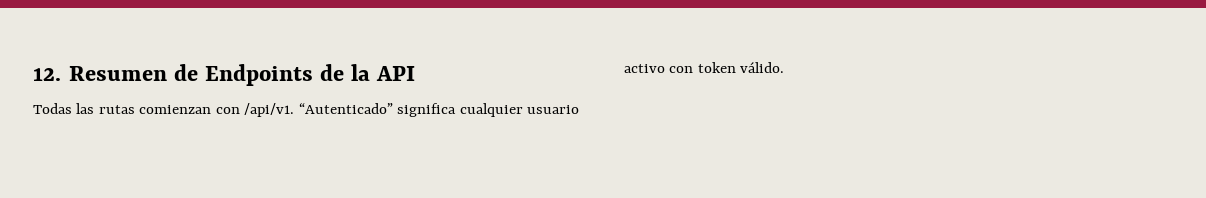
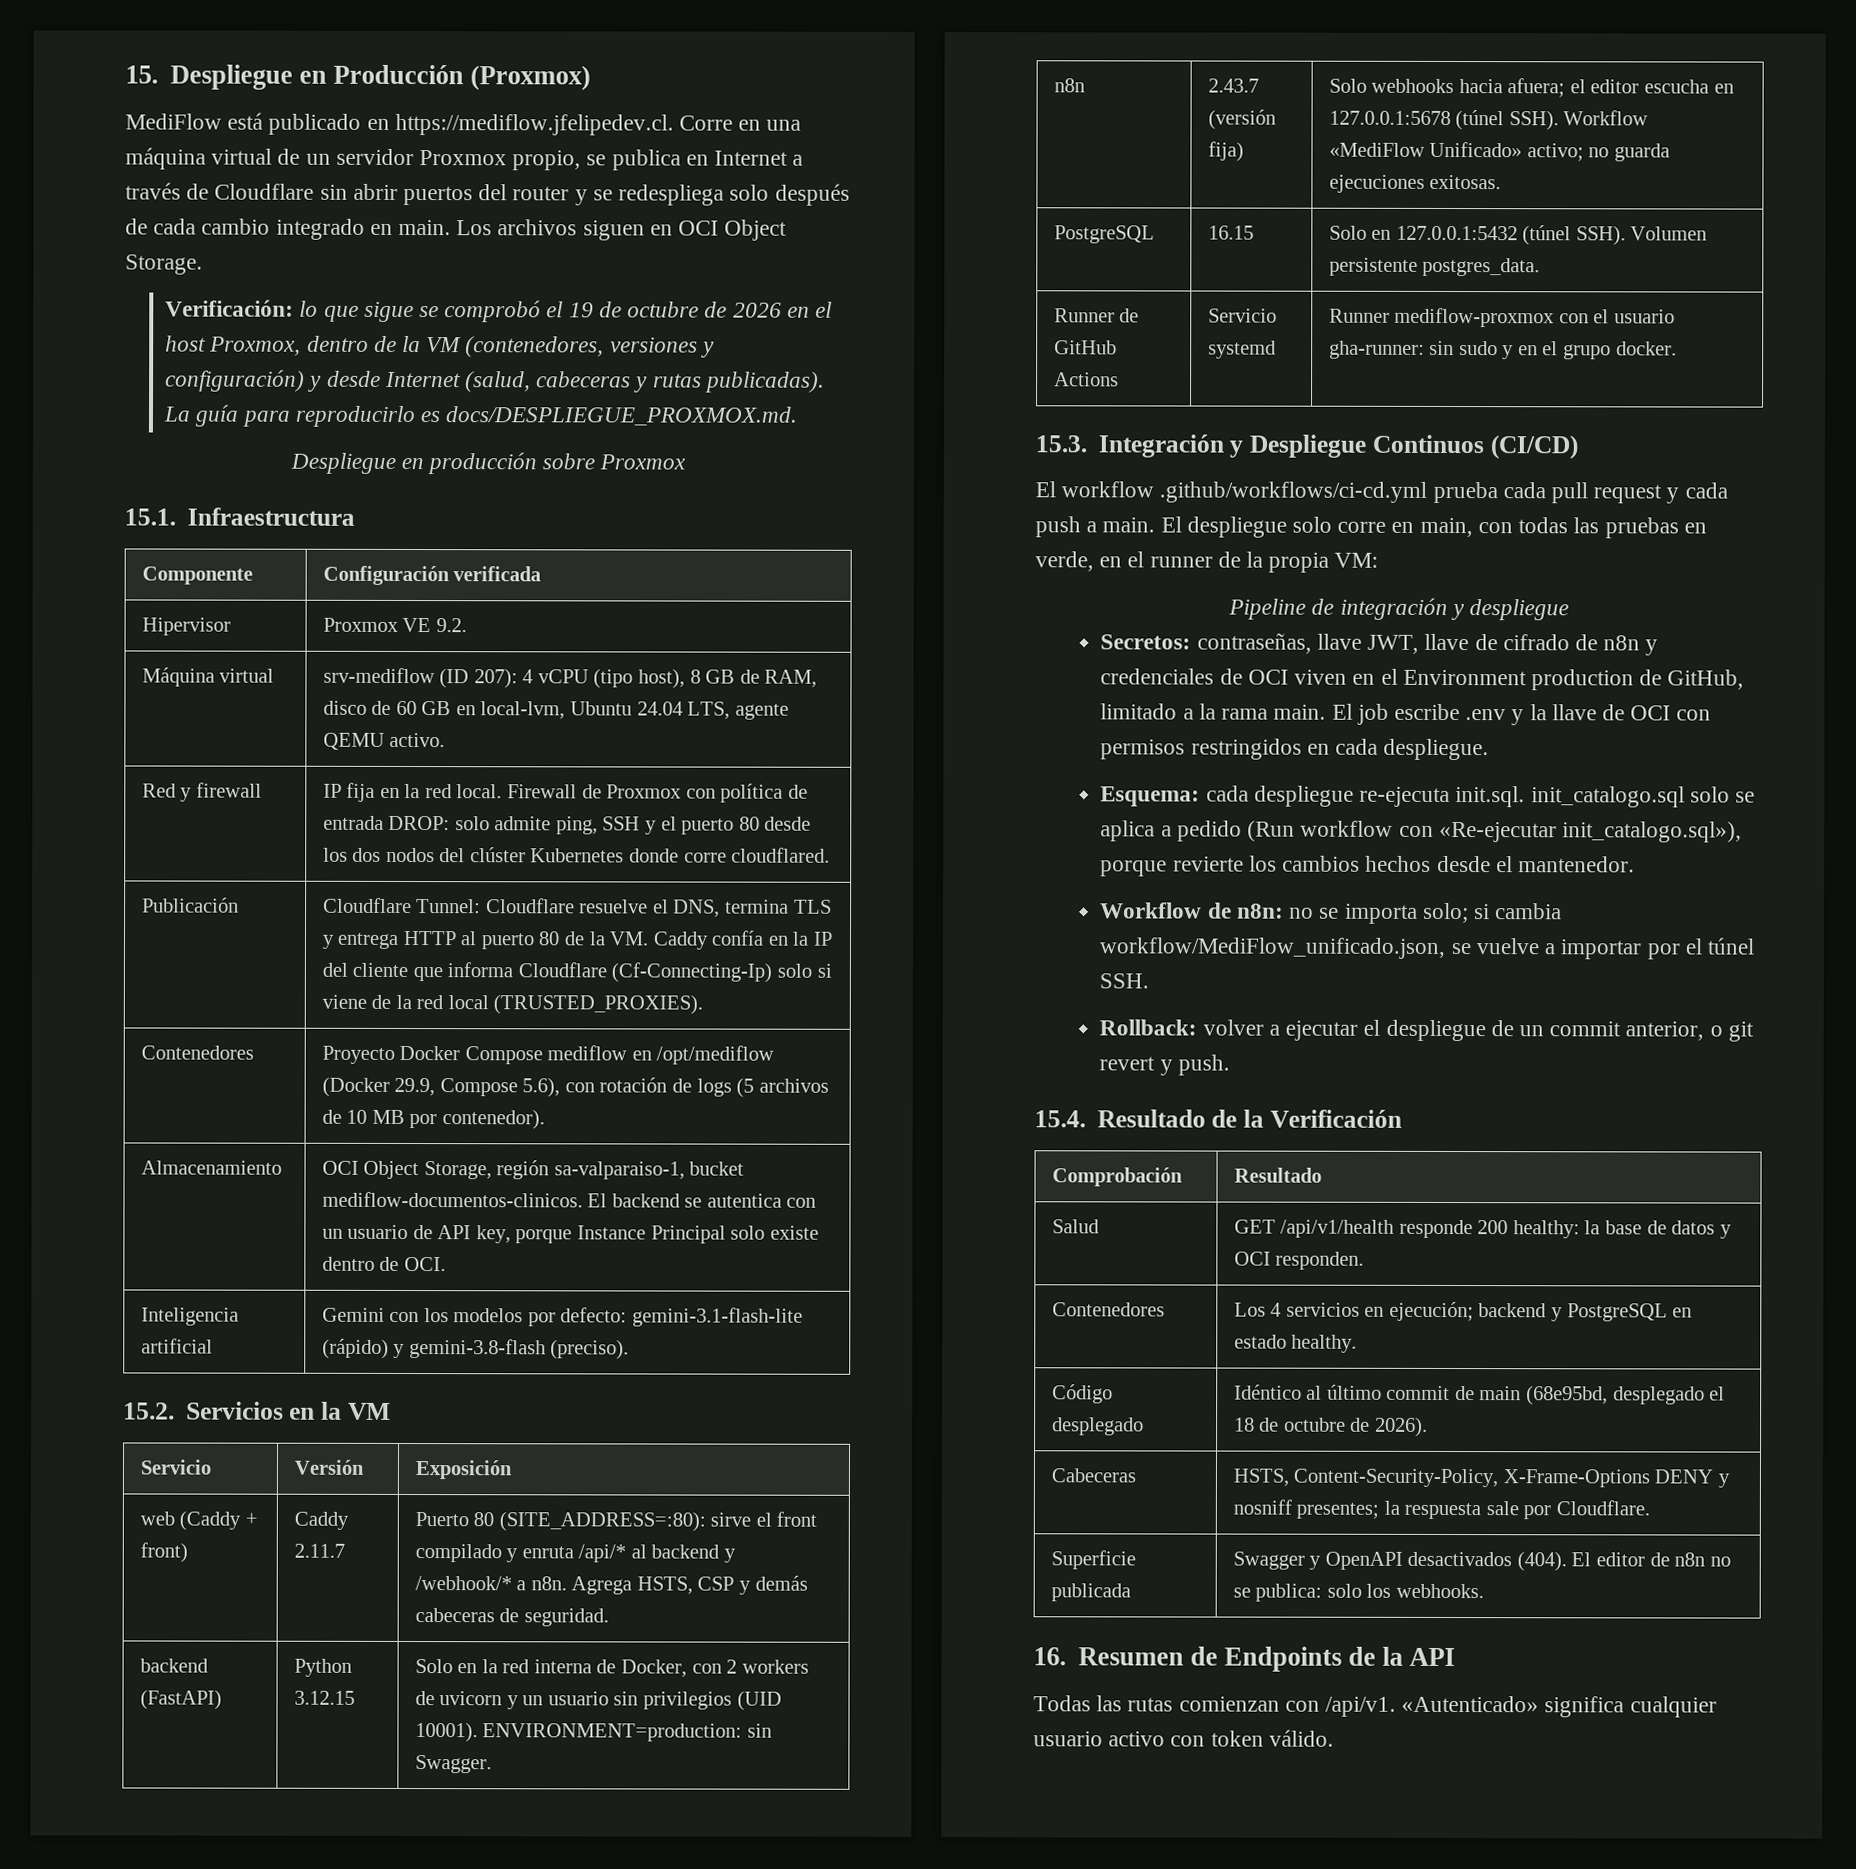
[33,68,61,81] 12. -> [125,64,591,91] [125,112,802,136] [125,147,804,171] [125,182,850,206] [125,218,788,241] [125,254,203,275] [165,299,832,323] [165,335,715,358] [165,369,825,393] [163,404,799,428] [289,452,687,475] [124,507,355,526] [141,566,253,585] [322,565,542,586] [141,617,231,636] [322,617,467,633] [141,667,275,687] [322,667,818,689] [322,700,789,720] [322,732,446,750] [141,782,262,802] [322,782,808,803] [322,815,812,835] [322,847,831,863] [141,897,239,913] [322,897,832,918] [321,930,833,950] [321,962,832,983] [321,994,704,1015] [140,1045,254,1060] [321,1045,775,1065] [321,1076,829,1098] [321,1109,545,1130] [140,1160,282,1175] [321,1160,745,1180] [321,1191,817,1208] [321,1224,819,1244] [321,1256,446,1272] [140,1307,239,1326] [140,1338,213,1354] [321,1307,804,1327] [321,1338,630,1360] [123,1401,392,1420] [139,1459,211,1475] [293,1459,364,1475] [414,1460,512,1480] [139,1510,258,1531] [139,1542,188,1563] [293,1511,349,1530] [293,1543,345,1558] [414,1511,818,1532] [414,1544,737,1563] [414,1575,808,1595] [414,1608,609,1627] [139,1658,208,1673] [139,1689,222,1710] [293,1658,352,1677] [293,1690,355,1705] [414,1659,809,1678] [414,1690,782,1711] [414,1722,772,1743] [414,1755,492,1774] [1053,78,1085,93] [1207,78,1259,93] [1207,109,1276,130] [1207,141,1244,162] [1328,78,1734,98] [1328,110,1649,131] [1328,141,1670,162] [1328,174,1502,193] [1053,225,1155,244] [1207,225,1254,240] [1328,225,1708,246] [1328,257,1541,277] [1053,308,1140,323] [1053,340,1117,355] [1053,372,1119,387] [1207,308,1277,323] [1207,340,1276,359] [1328,307,1675,328] [1328,340,1677,360] [1035,434,1579,460] [1035,481,1728,504] [1035,516,1707,539] [1035,551,1379,573] [1228,597,1569,621] [1100,632,1659,656] [1100,668,1745,691] [1100,703,1712,726] [1100,738,1490,761] [1100,785,1755,808] [1100,820,1742,843] [1100,855,1635,877] [1100,902,1563,924] [1099,937,1754,960] [1099,973,1150,989] [1099,1019,1754,1042] [1099,1054,1230,1076] [1034,1109,1403,1128] [1051,1167,1183,1187] [1233,1167,1322,1183] [1051,1219,1099,1234] [1233,1219,1732,1239] [1233,1251,1365,1270] [1051,1302,1165,1317] [1233,1301,1693,1322] [1233,1334,1358,1353] [1051,1384,1113,1404] [1051,1417,1144,1436] [1233,1384,1726,1406] [1233,1416,1428,1437] [1050,1468,1136,1483] [1232,1468,1730,1488] [1232,1499,1651,1520] [1050,1550,1136,1570] [1050,1583,1131,1602] [1232,1551,1731,1572] [1232,1583,1484,1602] [1033,1647,1067,1666] 15. Despliegue en Producción (Proxmox) // MediFlow está publicado en https://mediflow.jfelipedev.cl. Corre en una máquina virtual de un servidor Proxmox propio, se publica en Internet a través de Cloudflare sin abrir puertos del router y se redespliega solo después de cada cambio integrado en main. Los archivos siguen en OCI Object Storage. // Verificación: lo que sigue se comprobó el 19 de octubre de 2026 en el host Proxmox, dentro de la VM (contenedores, versiones y configuración) y desde Internet (salud, cabeceras y rutas publicadas). La guía para reproducirlo es docs/DESPLIEGUE_PROXMOX.md. // Despliegue en producción sobre Proxmox // 15.1. Infraestructura // Componente | Configuración verificada // Hipervisor | Proxmox VE 9.2. // Máquina virtual | srv-mediflow (ID 207): 4 vCPU (tipo host), 8 GB de RAM, disco de 60 GB en local-lvm, Ubuntu 24.04 LTS, agente QEMU activo. // Red y firewall | IP fija en la red local. Firewall de Proxmox con política de entrada DROP: solo admite ping, SSH y el puerto 80 desde los dos nodos del clúster Kubernetes donde corre cloudflared. // Publicación | Cloudflare Tunnel: Cloudflare resuelve el DNS, termina TLS y entrega HTTP al puerto 80 de la VM. Caddy confía en la IP del cliente que informa Cloudflare (Cf-Connecting-Ip) solo si viene de la red local (TRUSTED_PROXIES). // Contenedores | Proyecto Docker Compose mediflow en /opt/mediflow (Docker 29.9, Compose 5.6), con rotación de logs (5 archivos de 10 MB por contenedor). // Almacenamiento | OCI Object Storage, región sa-valparaiso-1, bucket mediflow-documentos-clinicos. El backend se autentica con un usuario de API key, porque Instance Principal solo existe dentro de OCI. // Inteligencia artificial | Gemini con los modelos por defecto: gemini-3.1-flash-lite (rápido) y gemini-3.8-flash (preciso). // 15.2. Servicios en la VM // Servicio | Versión | Exposición // web (Caddy + front) | Caddy 2.11.7 | Puerto 80 (SITE_ADDRESS=:80): sirve el front compilado y enruta /api/* al backend y /webhook/* a n8n. Agrega HSTS, CSP y demás cabeceras de seguridad. // backend (FastAPI) | Python 3.12.15 | Solo en la red interna de Docker, con 2 workers de uvicorn y un usuario sin privilegios (UID 10001). ENVIRONMENT=production: sin Swagger. // n8n | 2.43.7 (versión fija) | Solo webhooks hacia afuera; el editor escucha en 127.0.0.1:5678 (túnel SSH). Workflow «MediFlow Unificado» activo; no guarda ejecuciones exitosas. // PostgreSQL | 16.15 | Solo en 127.0.0.1:5432 (túnel SSH). Volumen persistente postgres_data. // Runner de GitHub Actions | Servicio systemd | Runner mediflow-proxmox con el usuario gha-runner: sin sudo y en el grupo docker. // 15.3. Integración y Despliegue Continuos (CI/CD) // El workflow .github/workflows/ci-cd.yml prueba cada pull request y cada push a main. El despliegue solo corre en main, con todas las pruebas en verde, en el runner de la propia VM: // Pipeline de integración y despliegue // Secretos: contraseñas, llave JWT, llave de cifrado de n8n y credenciales de OCI viven en el Environment production de GitHub, limitado a la rama main. El job escribe .env y la llave de OCI con permisos restringidos en cada despliegue. // Esquema: cada despliegue re-ejecuta init.sql. init_catalogo.sql solo se aplica a pedido (Run workflow con «Re-ejecutar init_catalogo.sql»), porque revierte los cambios hechos desde el mantenedor. // Workflow de n8n: no se importa solo; si cambia workflow/MediFlow_unificado.json, se vuelve a importar por el túnel SSH. // Rollback: volver a ejecutar el despliegue de un commit anterior, o git revert y push. // 15.4. Resultado de la Verificación // Comprobación | Resultado // Salud | GET /api/v1/health responde 200 healthy: la base de datos y OCI responden. // Contenedores | Los 4 servicios en ejecución; backend y PostgreSQL en estado healthy. // Código desplegado | Idéntico al último commit de main (68e95bd, desplegado el 18 de octubre de 2026). // Cabeceras | HSTS, Content-Security-Policy, X-Frame-Options DENY y nosniff presentes; la respuesta sale por Cloudflare. // Superficie publicada | Swagger y OpenAPI desactivados (404). El editor de n8n no se publica: solo los webhooks. // 16.
[298,103,393,114] “Autenticado” -> [1401,1695,1540,1713] «Autenticado»

